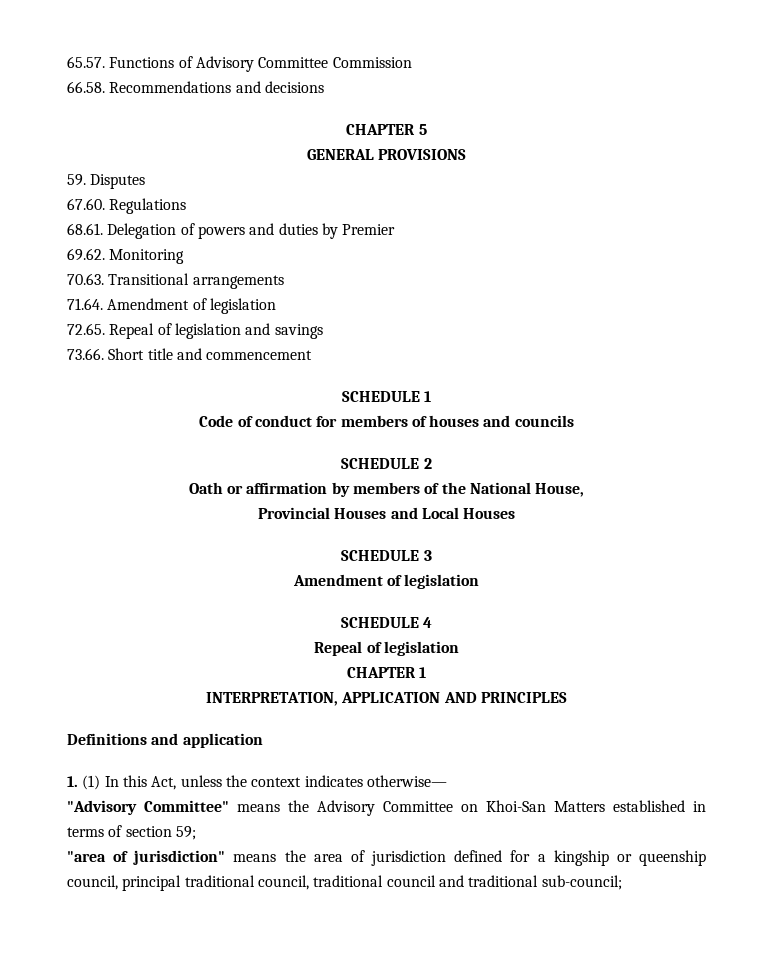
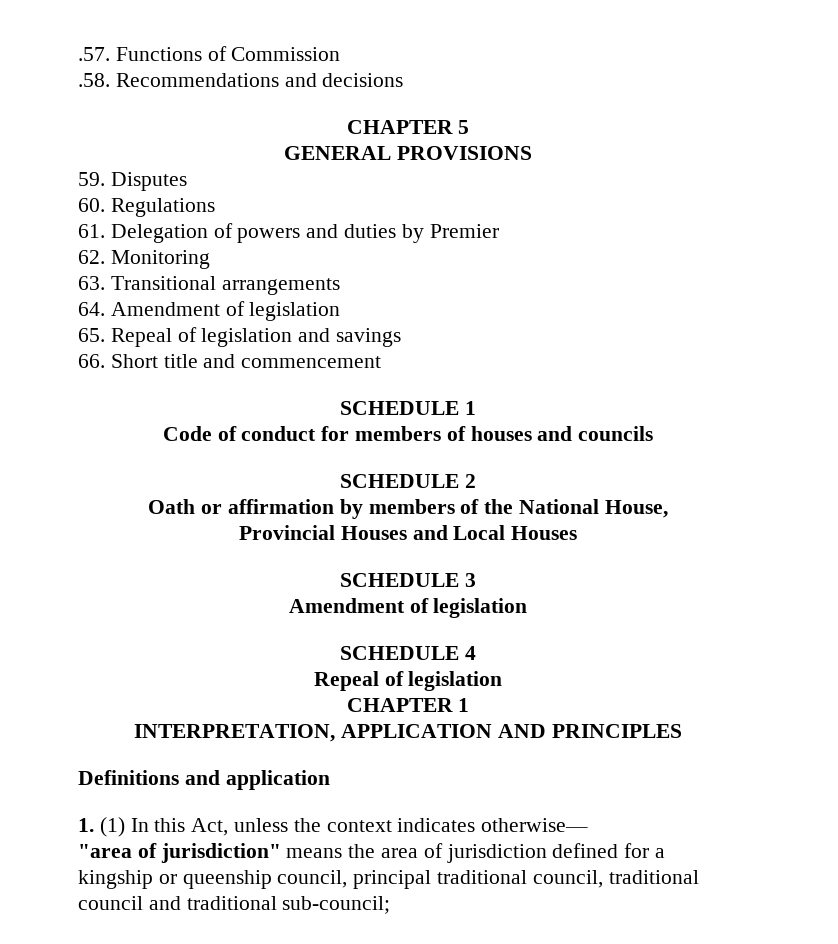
[67,56,105,68] 65.57. -> [78,47,110,61] .57.
[195,56,329,72] Advisory Committee -> (227, 53) none
[67,81,105,93] 66.58. -> [78,73,110,87] .58.
[67,198,105,210] 67.60. -> [78,198,105,212] 60.
[67,223,103,235] 68.61. -> [78,224,105,238] 61.
[67,248,105,261] 69.62. -> [78,250,105,264] 62.
[67,273,104,285] 70.63. -> [78,276,105,290] 63.
[67,298,276,314] [67,323,105,335] 71.64. Amendment of legislation // 72.65. -> [78,301,341,321] [78,328,105,342] 64. Amendment of legislation // 65.
[67,348,104,360] 73.66. -> [78,354,105,368] 66.
[67,800,706,816] [67,825,196,840] // "Advisory Committee" means the Advisory Committee on Khoi-San Matters established in terms of section 59; -> (589, 825) none

